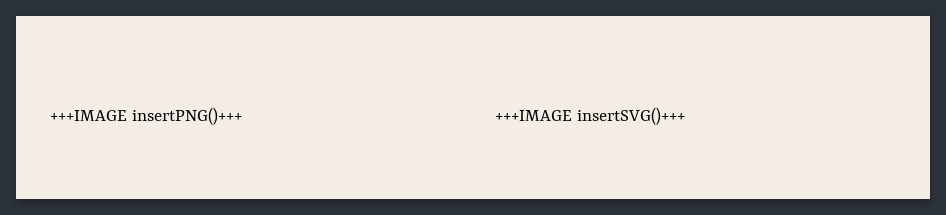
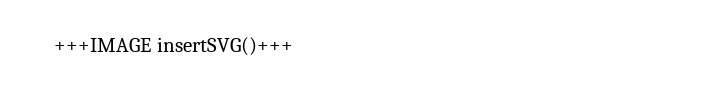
[50,107,242,125] [495,110,572,121] +++IMAGE insertPNG()+++ // +++IMAGE -> [54,38,151,52] +++IMAGE

